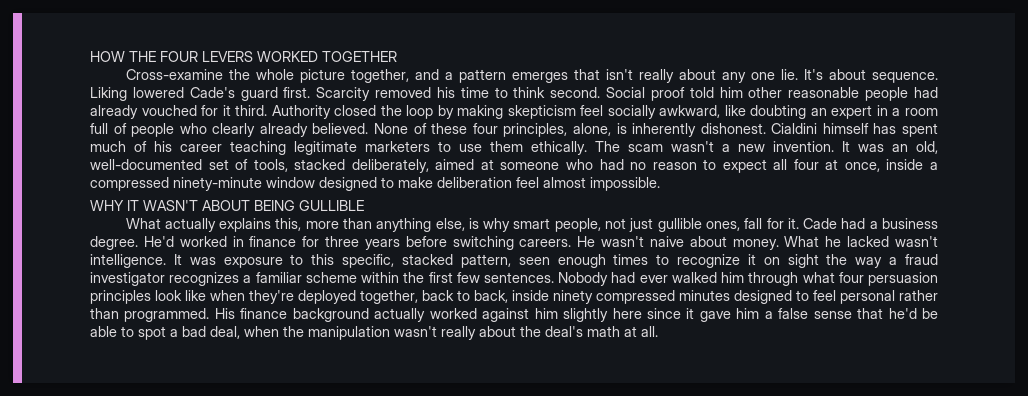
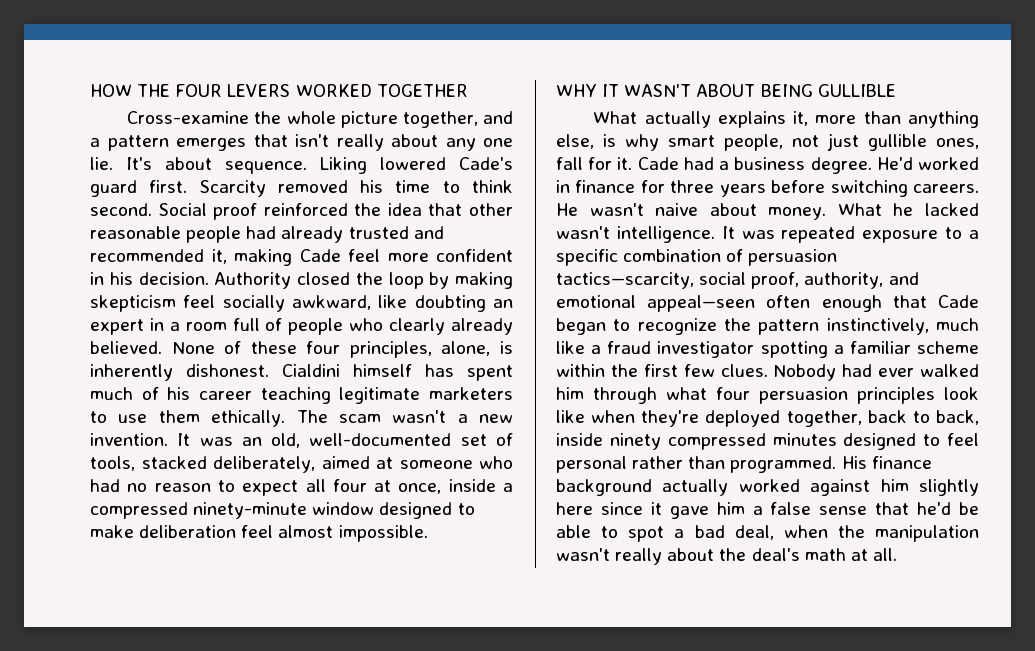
[689,87,743,98] told him -> [263,203,463,216] reinforced the idea that
[141,105,268,116] vouched for it third. -> [348,226,444,239] [90,249,513,266] [90,272,209,285] trusted and recommended it, making Cade feel more confident in his decision.
[275,218,302,231] this, -> [793,111,809,126] it,
(216, 261) none -> [781,226,856,243] repeated
[311,254,883,268] this specific, stacked pattern, seen enough times to recognize it on sight the way -> [969,230,980,239] [556,249,838,266] [556,272,919,289] [556,295,979,312] [556,318,979,335] [556,341,585,354] a specific combination of persuasion tactics—scarcity, social proof, authority, and emotional appeal—seen often enough that Cade began to recognize the pattern instinctively, much like
[169,272,240,286] recognizes -> [760,341,828,358] spotting
[484,272,554,283] sentences. -> [720,364,768,377] clues.

